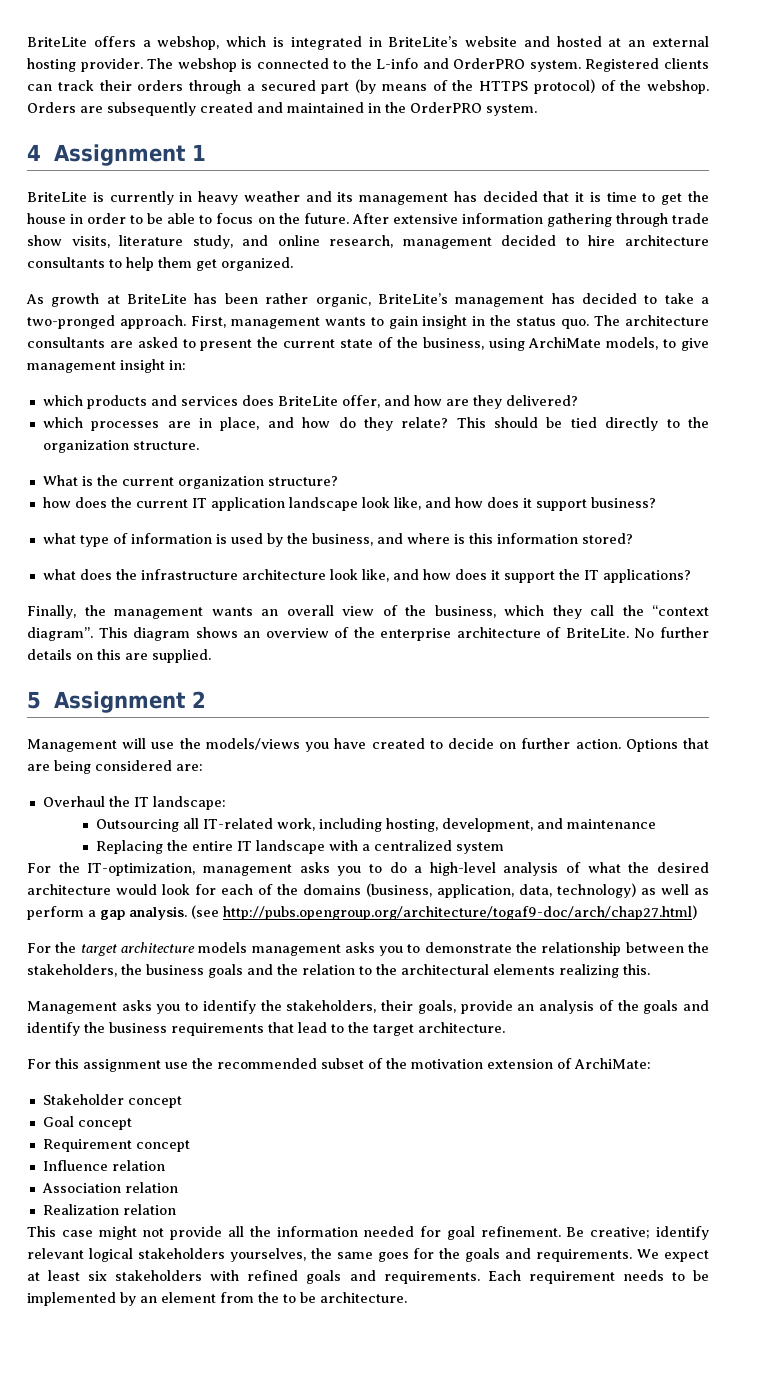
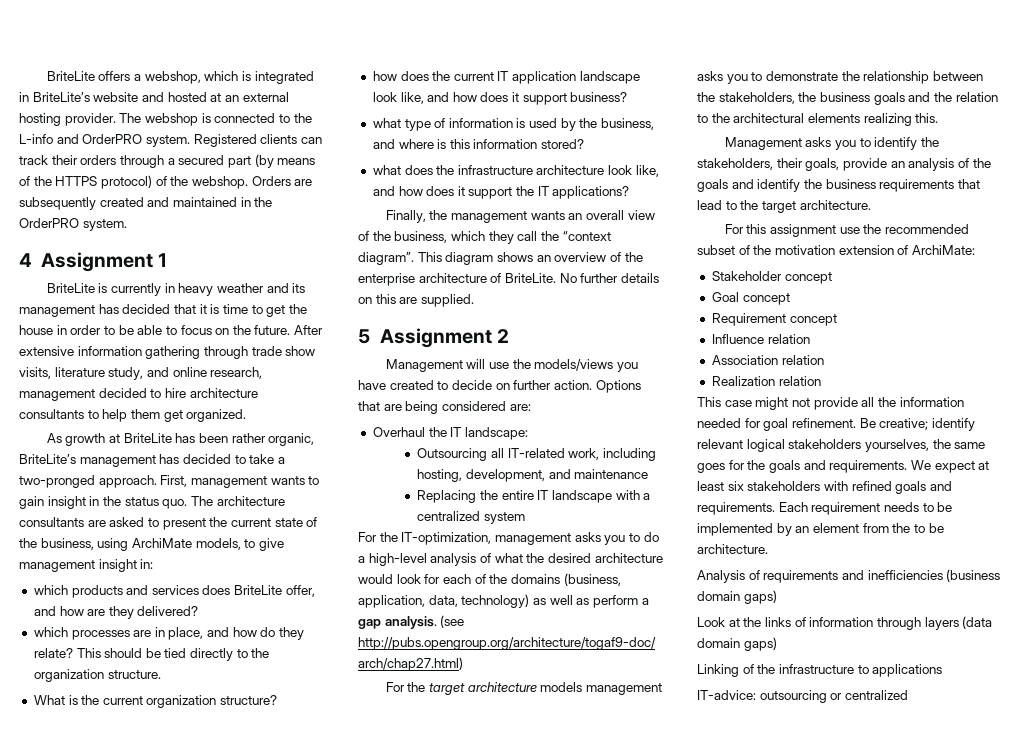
(407, 1297) none -> [697,569,1001,583] [697,590,777,604] [697,616,993,630] [697,637,777,651] [697,664,943,677] [697,690,908,703] // Analysis of requirements and inefficiencies (business domain gaps) // Look at the links of information through layers (data domain gaps) // Linking of the infrastructure to applications // IT-advice: outsourcing or centralized

